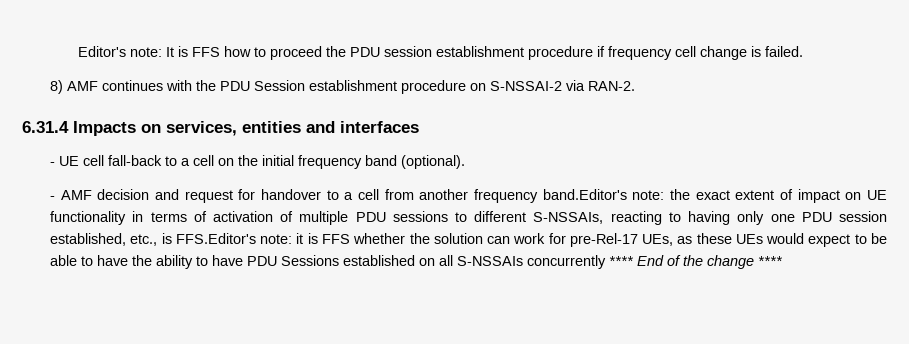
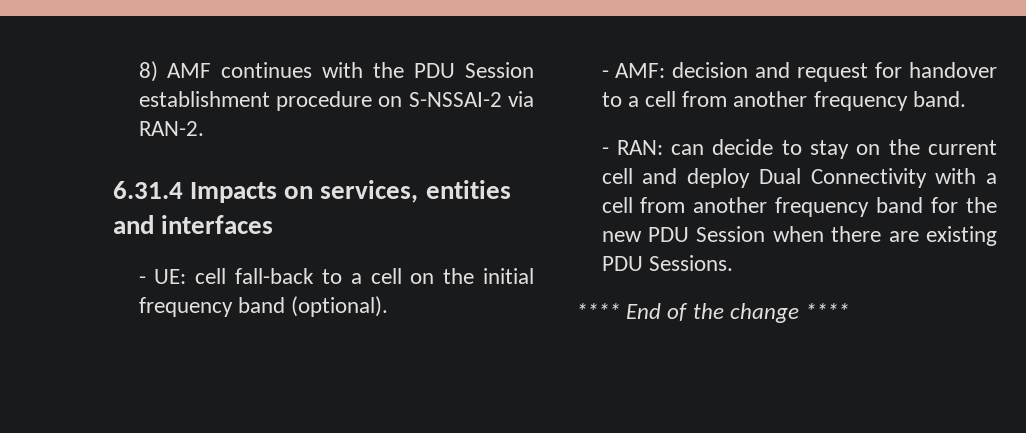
[78,46,804,60] Editor's note: It is FFS how to proceed the PDU session establishment procedure if frequency cell change is failed. // -> (138, 71) none
[59,156,80,166] UE -> [154,269,187,284] UE:
[60,190,92,200] AMF -> [615,63,666,78] AMF:
[542,189,887,203] [50,211,888,225] [50,233,887,247] [50,255,607,269] band.Editor's note: the exact extent of impact on UE functionality in terms of activation of multiple PDU sessions to different S-NSSAIs, reacting to having only one PDU session established, etc., is FFS.Editor's note: it is FFS whether the solution can work for pre-Rel-17 UEs, as these UEs would expect to be able to have the ability to have PDU Sessions established on all S-NSSAIs concurrently -> [912,91,966,107] [601,139,997,159] [601,168,997,188] [601,197,997,217] [601,226,998,246] [601,255,733,271] band. // - RAN: can decide to stay on the current cell and deploy Dual Connectivity with a cell from another frequency band for the new PDU Session when there are existing PDU Sessions. //

